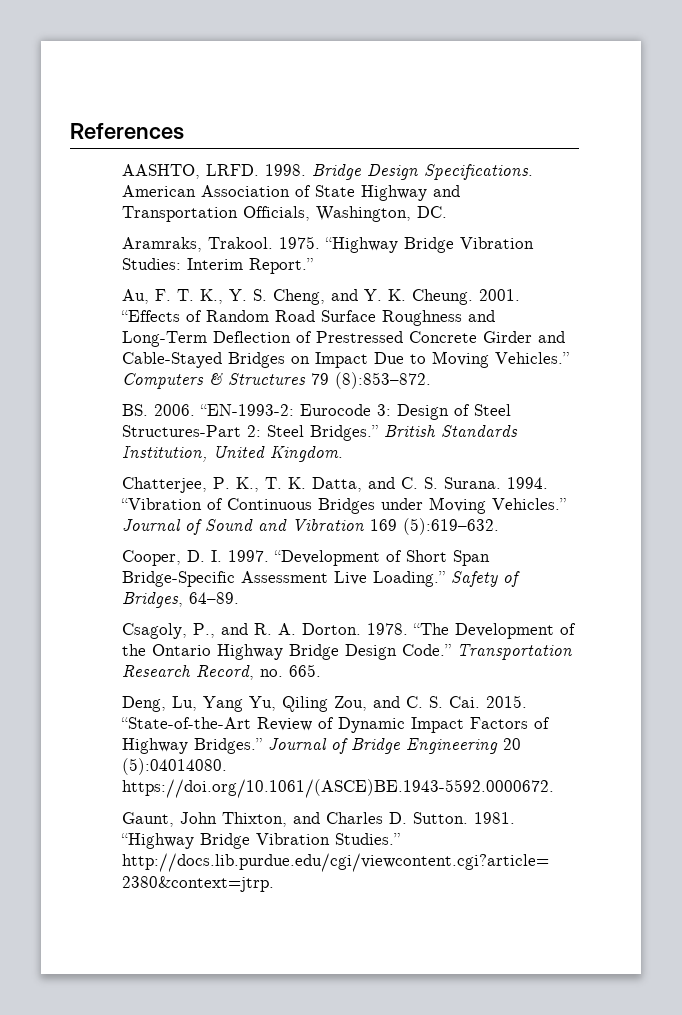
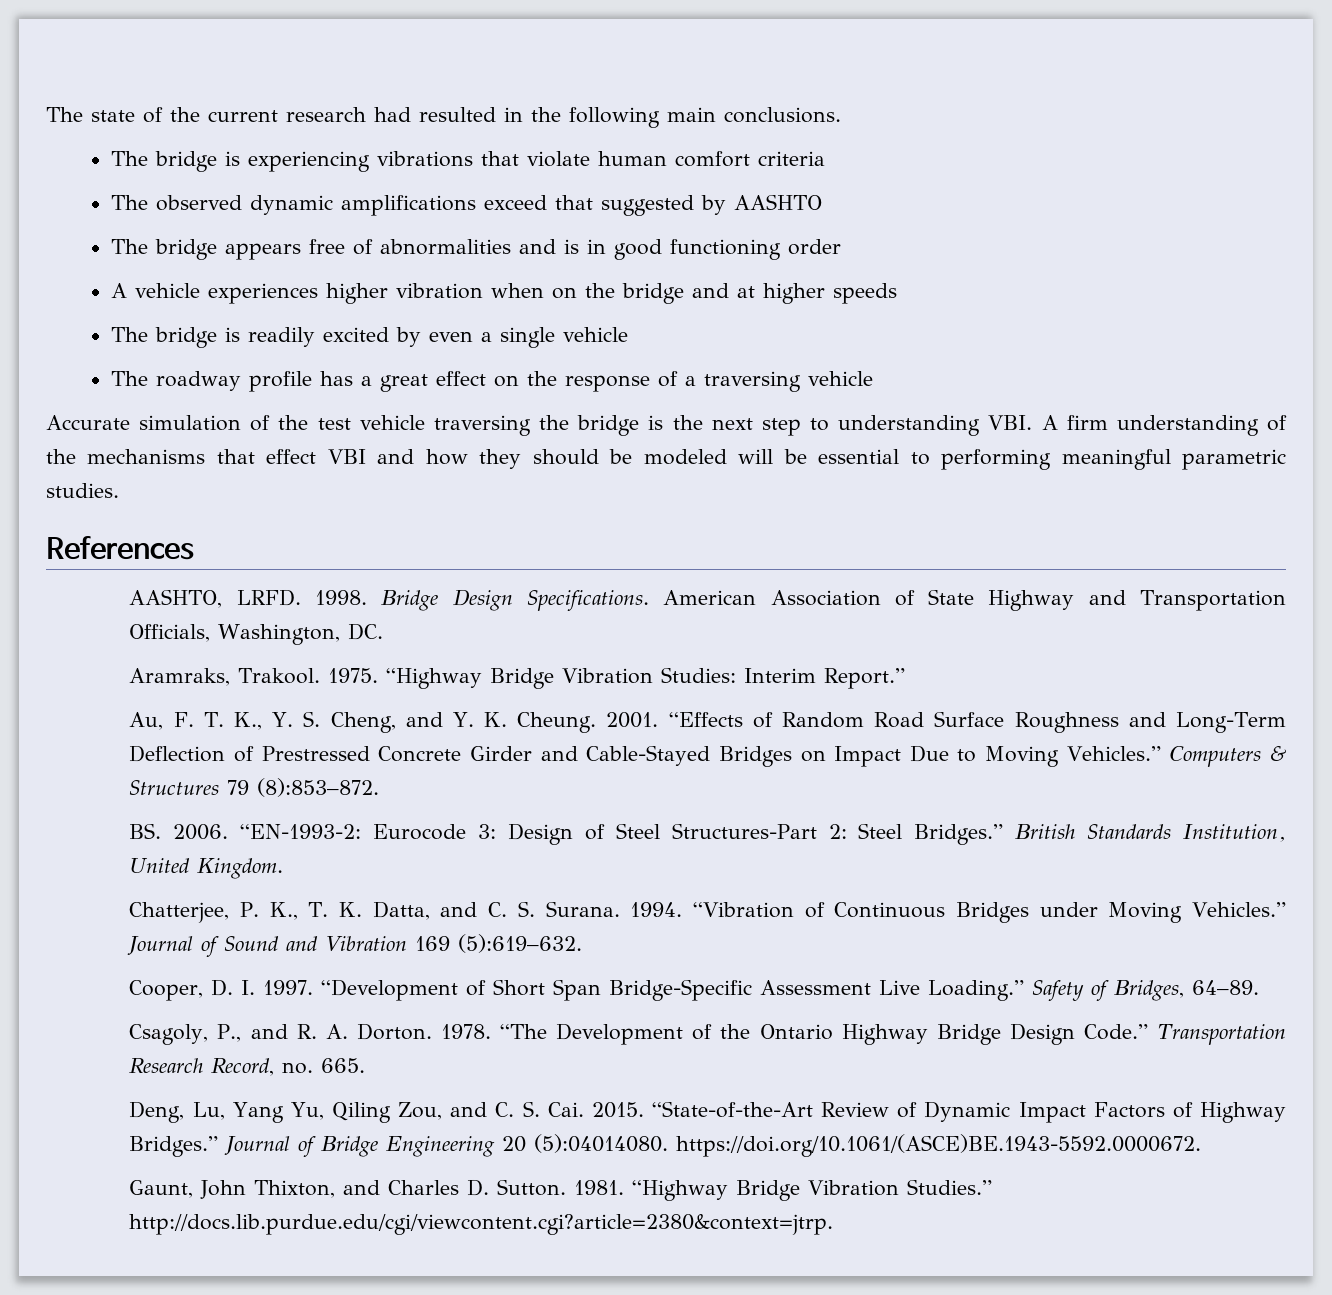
(70, 131) none -> [46,107,841,128] [111,151,826,172] [111,194,823,216] [111,239,842,260] [111,283,898,304] [111,327,629,348] [111,371,874,392] [46,415,1287,436] [46,449,1287,470] [46,483,119,498] The state of the current research had resulted in the following main conclusions. // The bridge is experiencing vibrations that violate human comfort criteria // The observed dynamic amplifications exceed that suggested by AASHTO // The bridge appears free of abnormalities and is in good functioning order // A vehicle experiences higher vibration when on the bridge and at higher speeds // The bridge is readily excited by even a single vehicle // The roadway profile has a great effect on the response of a traversing vehicle // Accurate simulation of the test vehicle traversing the bridge is the next step to understanding VBI. A firm understanding of the mechanisms that effect VBI and how they should be modeled will be essential to performing meaningful parametric studies. //

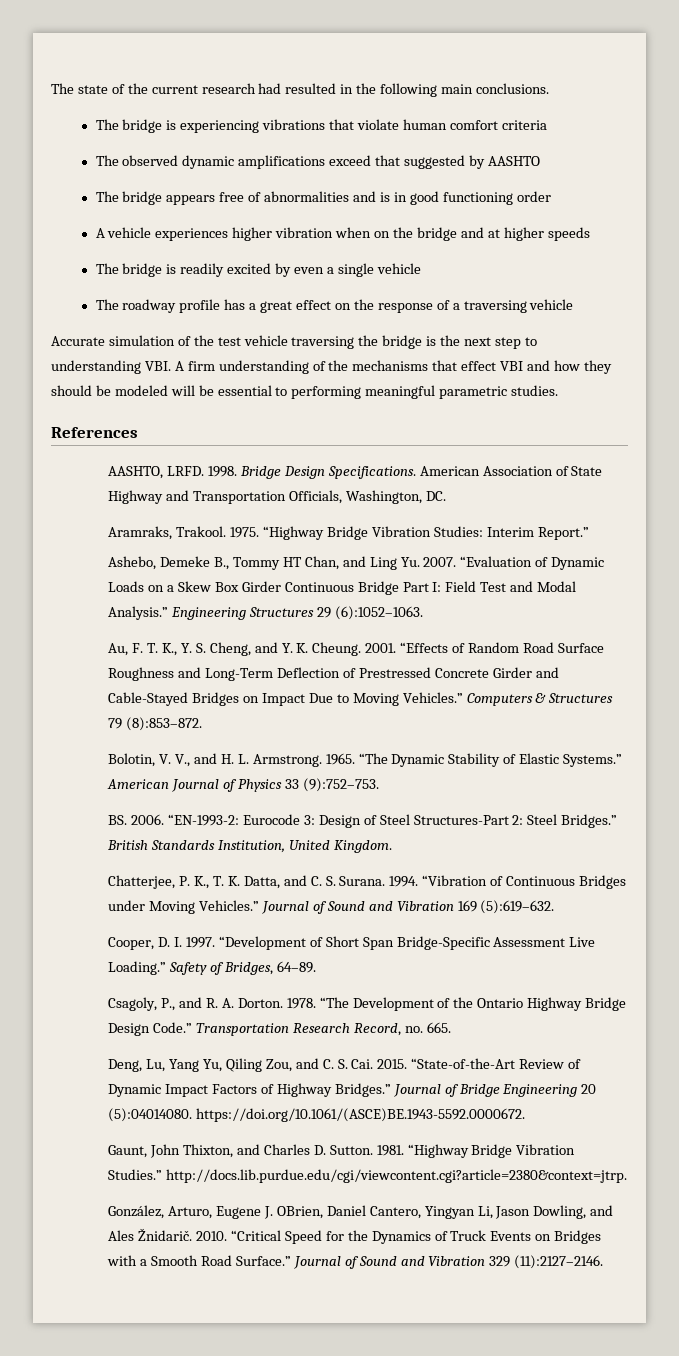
(906, 678) none -> [108,556,605,570] [108,581,577,595] [108,606,423,620] // Ashebo, Demeke B., Tommy HT Chan, and Ling Yu. 2007. “Evaluation of Dynamic Loads on a Skew Box Girder Continuous Bridge Part I: Field Test and Modal Analysis.” Engineering Structures 29 (6):1052–1063.
(380, 787) none -> [108,753,623,767] [107,778,379,792] // Bolotin, V. V., and H. L. Armstrong. 1965. “The Dynamic Stability of Elastic Systems.” American Journal of Physics 33 (9):752–753.
(834, 1224) none -> [108,1205,614,1219] [108,1228,602,1244] [107,1255,604,1269] // González, Arturo, Eugene J. OBrien, Daniel Cantero, Yingyan Li, Jason Dowling, and Ales Žnidarič. 2010. “Critical Speed for the Dynamics of Truck Events on Bridges with a Smooth Road Surface.” Journal of Sound and Vibration 329 (11):2127–2146.

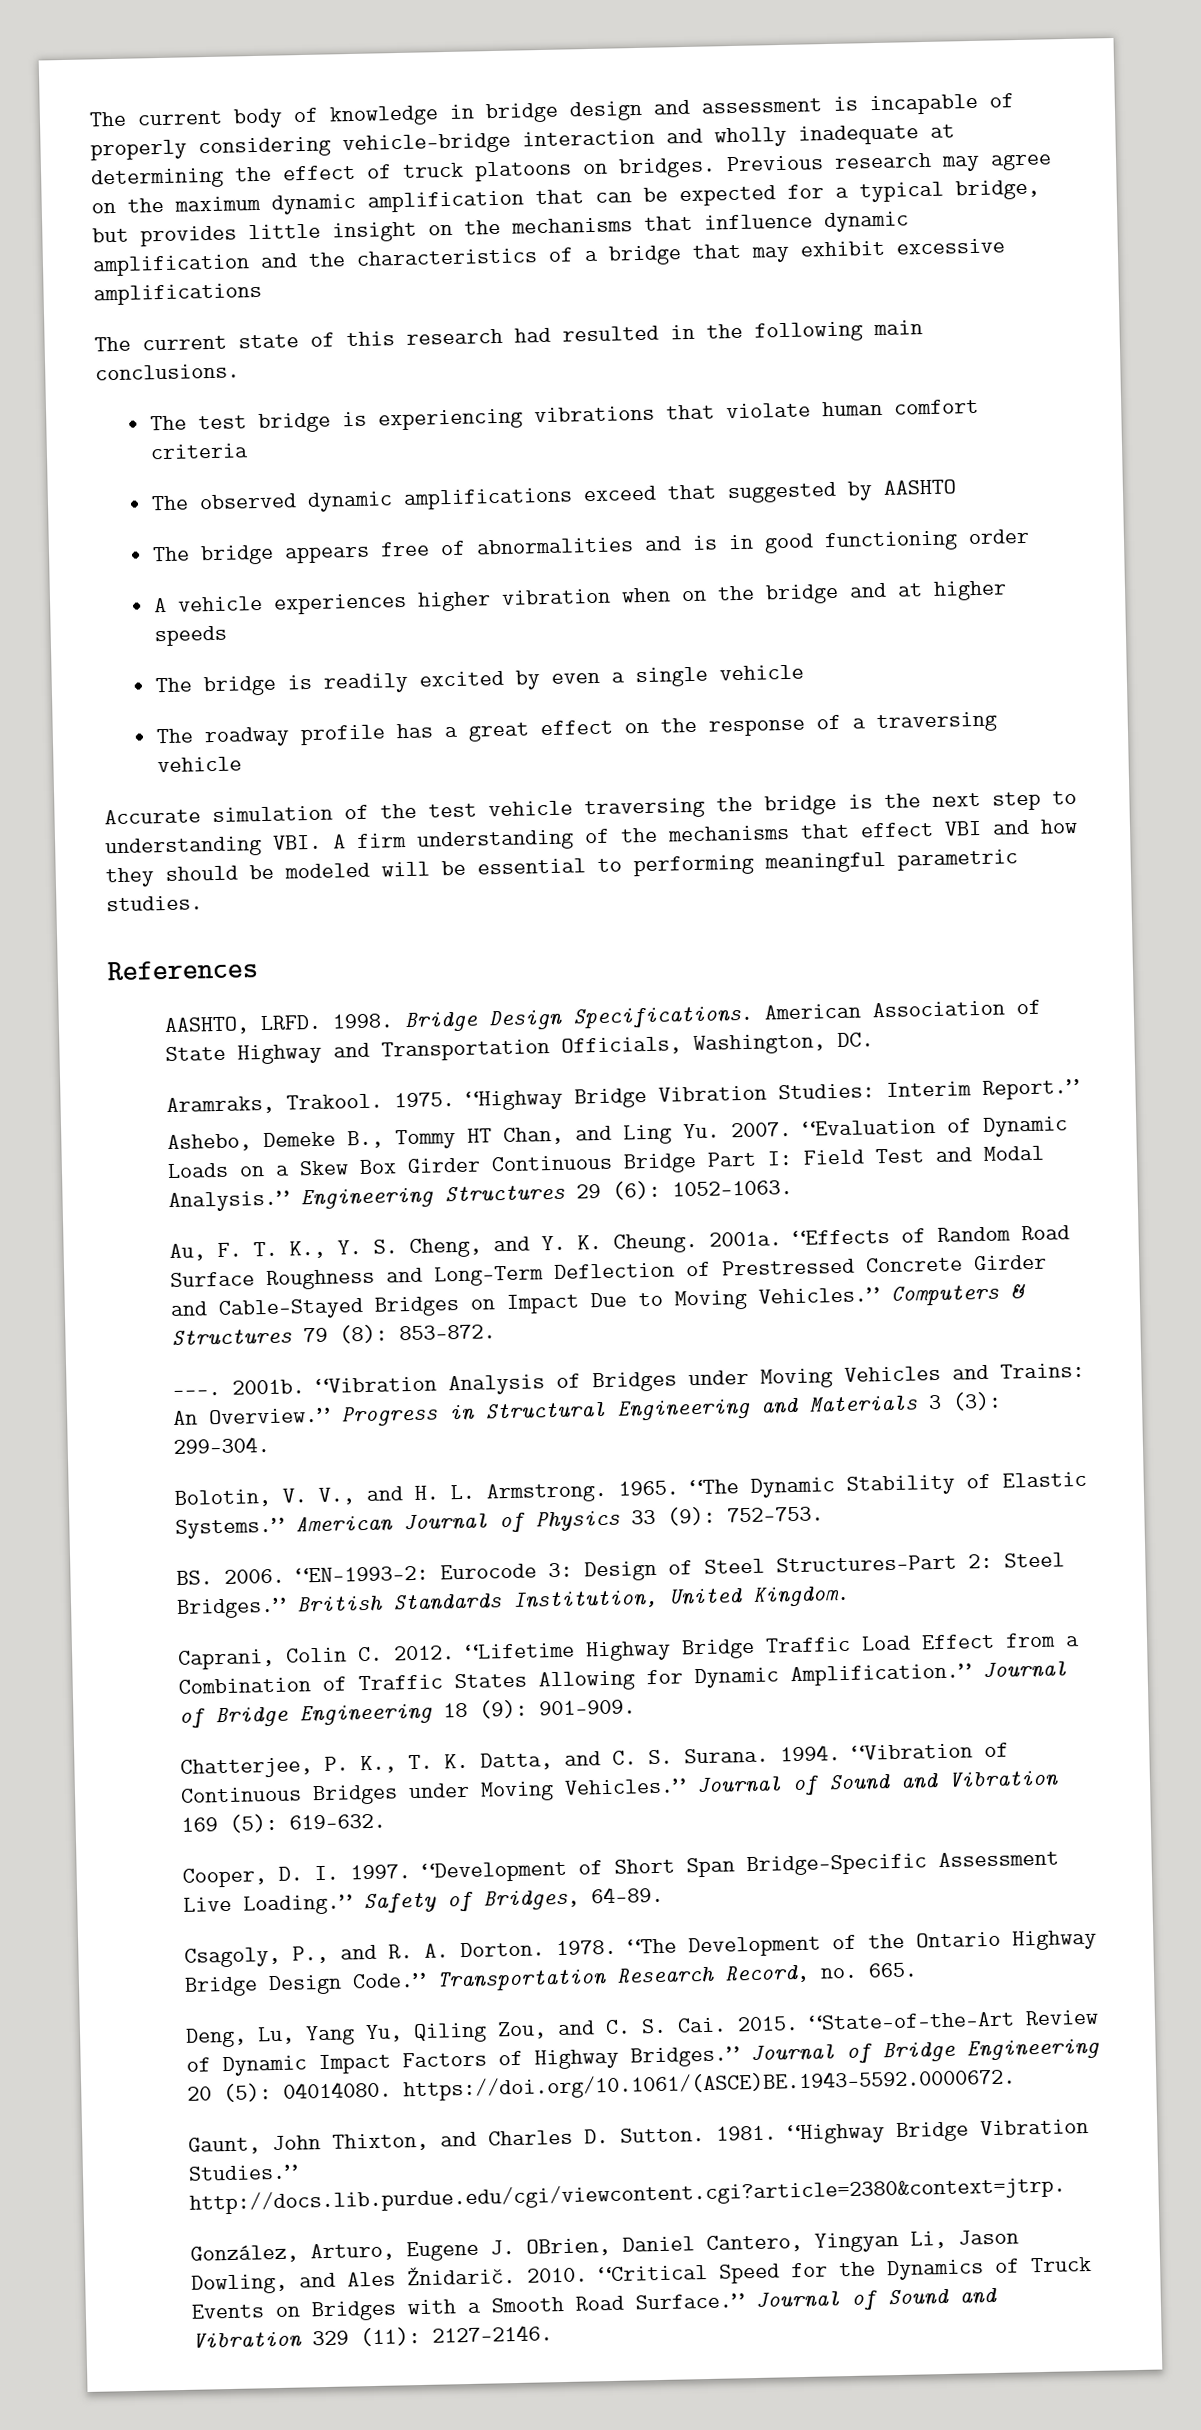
[51,83,198,94] The state of the current -> [89,93,1014,129] [90,124,955,161] [91,152,1052,190] [91,179,1040,215] [92,211,909,247] [92,238,1005,277] [93,282,262,306] [94,331,395,352] The current body of knowledge in bridge design and assessment is incapable of properly considering vehicle-bridge interaction and wholly inadequate at determining the effect of truck platoons on bridges. Previous research may agree on the maximum dynamic amplification that can be expected for a typical bridge, but provides little insight on the mechanisms that influence dynamic amplification and the characteristics of a bridge that may exhibit excessive amplifications // The current state of this
(119, 124) none -> [197,415,247,430] test
[334,606,423,620] (6):1052–1063. -> [612,1179,794,1200] (6): 1052–1063.
[365,643,397,653] 2001. -> [709,1231,783,1247] 2001a.
[126,717,203,731] (8):853–872. -> [339,1324,497,1344] [172,1362,1086,1396] [173,1391,1003,1427] [173,1435,271,1454] (8): 853–872. // ———. 2001b. “Vibration Analysis of Bridges under Moving Vehicles and Trains: An Overview.” Progress in Structural Engineering and Materials 3 (3): 299–304.
[302,778,379,792] (9):752–753. -> [667,1506,825,1526] (9): 752–753.
(392, 846) none -> [178,1632,1081,1670] [178,1661,1068,1694] [179,1699,637,1729] // Caprani, Colin C. 2012. “Lifetime Highway Bridge Traffic Load Effect from a Combination of Traffic States Allowing for Dynamic Amplification.” Journal of Bridge Engineering 18 (9): 901–909.
[480,900,555,914] (5):619–632. -> [229,1813,387,1833] (5): 619–632.
[108,1108,193,1122] (5):04014080. -> [223,2080,393,2103] (5): 04014080.
[514,1255,604,1269] (11):2127–2146. -> [360,2324,554,2347] (11): 2127–2146.

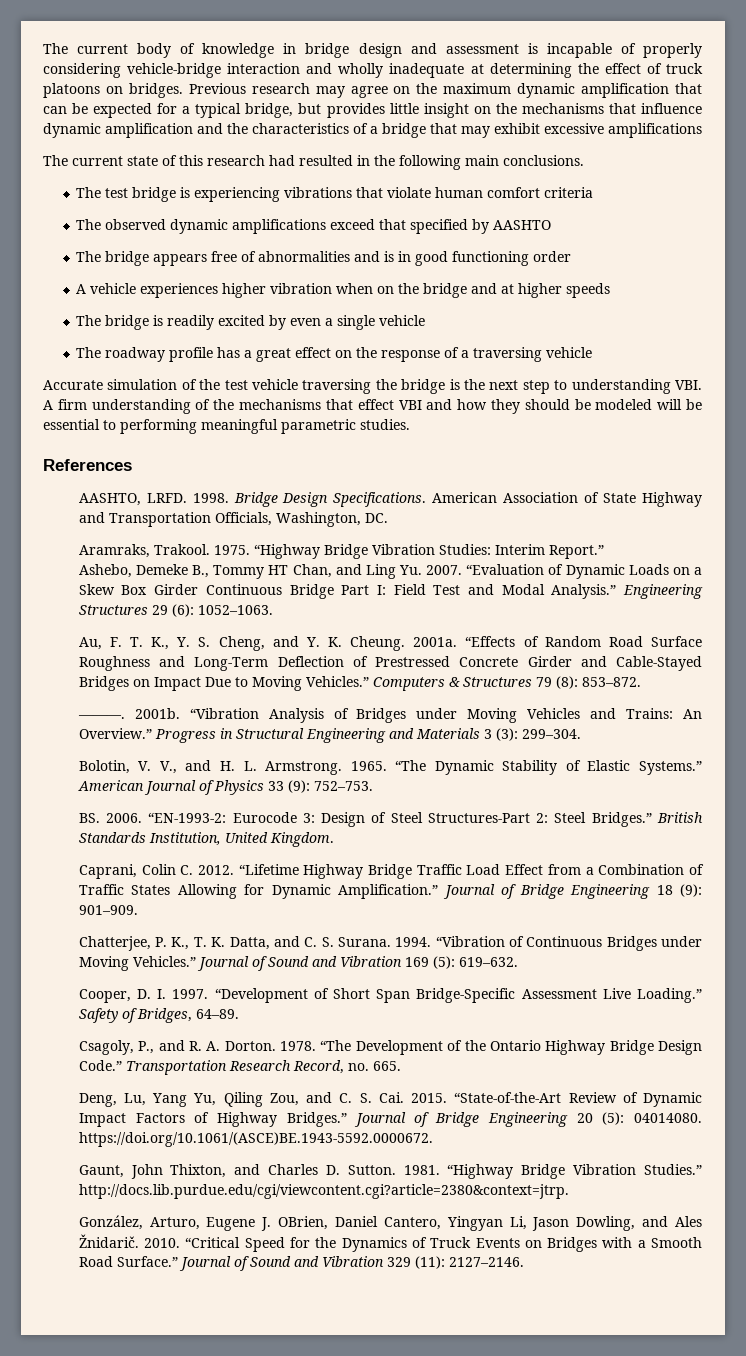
[726,481,837,504] suggested -> [410,219,469,234] specified

